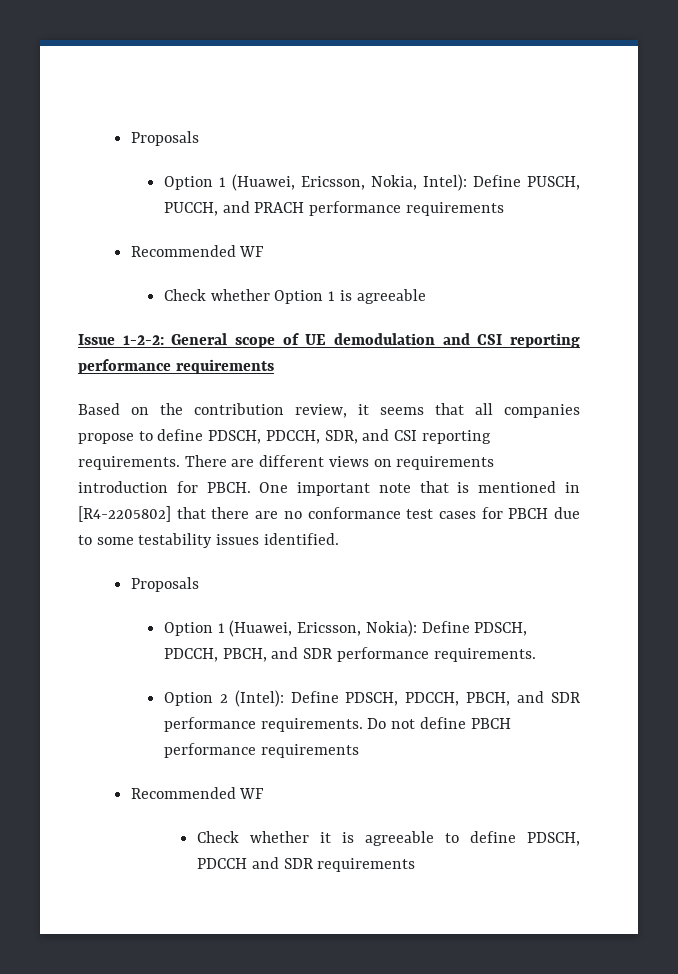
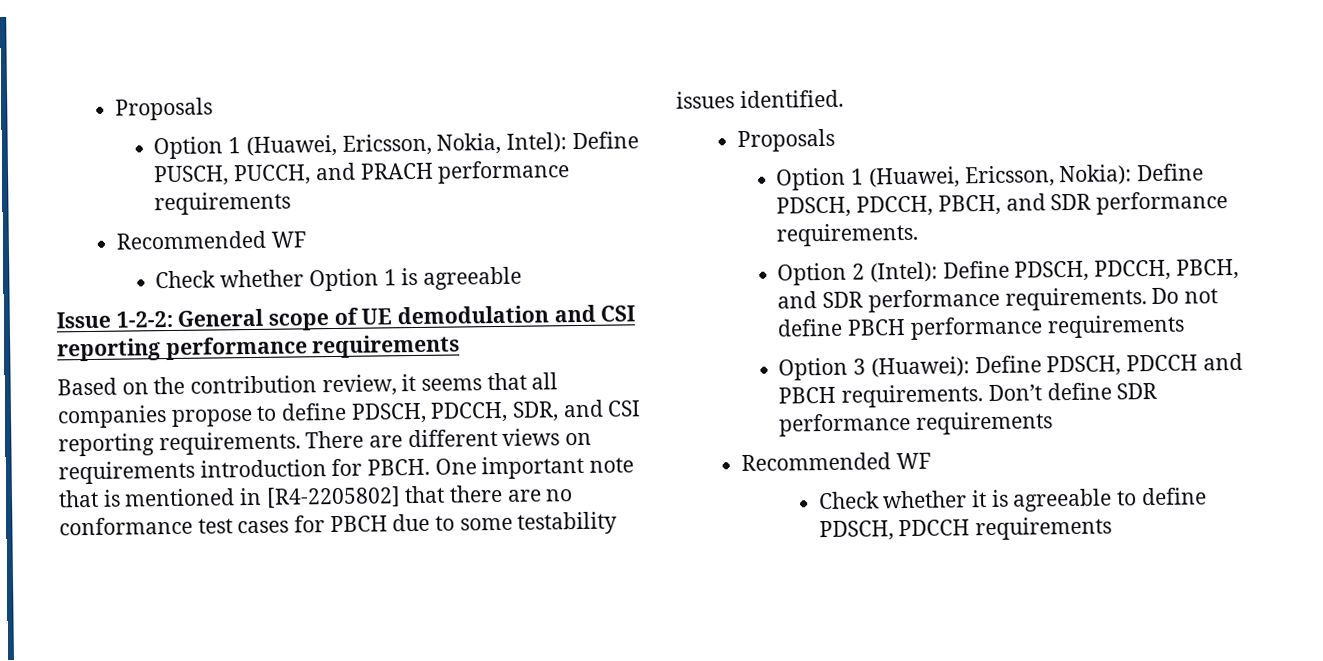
(359, 751) none -> [778,352,1243,381] [778,382,1158,408] [779,411,1054,437] // Option 3 (Huawei): Define PDSCH, PDCCH and PBCH requirements. Don’t define SDR performance requirements
[251,857,313,869] and SDR -> (971, 528) none

